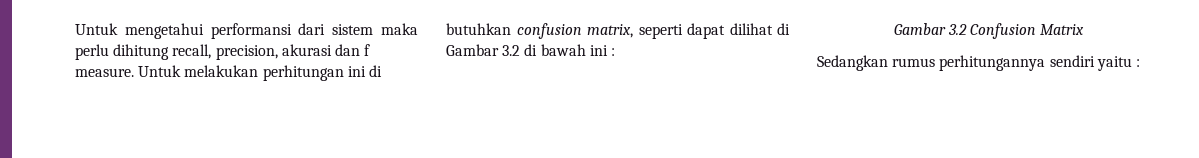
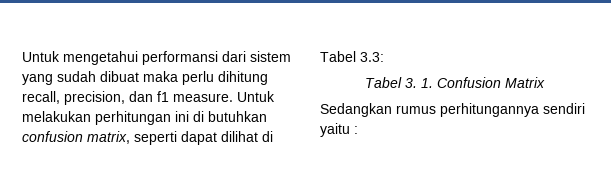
(374, 29) none -> [22,71,139,85] yang sudah dibuat
[281,44,371,56] akurasi dan f -> [129,91,169,102] dan f1
[446,44,615,56] [893,23,967,35] Gambar 3.2 di bawah ini : // Gambar 3.2 -> [320,51,384,62] [365,77,433,88] Tabel 3.3: // Tabel 3. 1.

